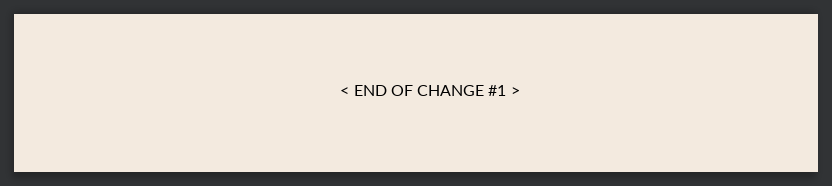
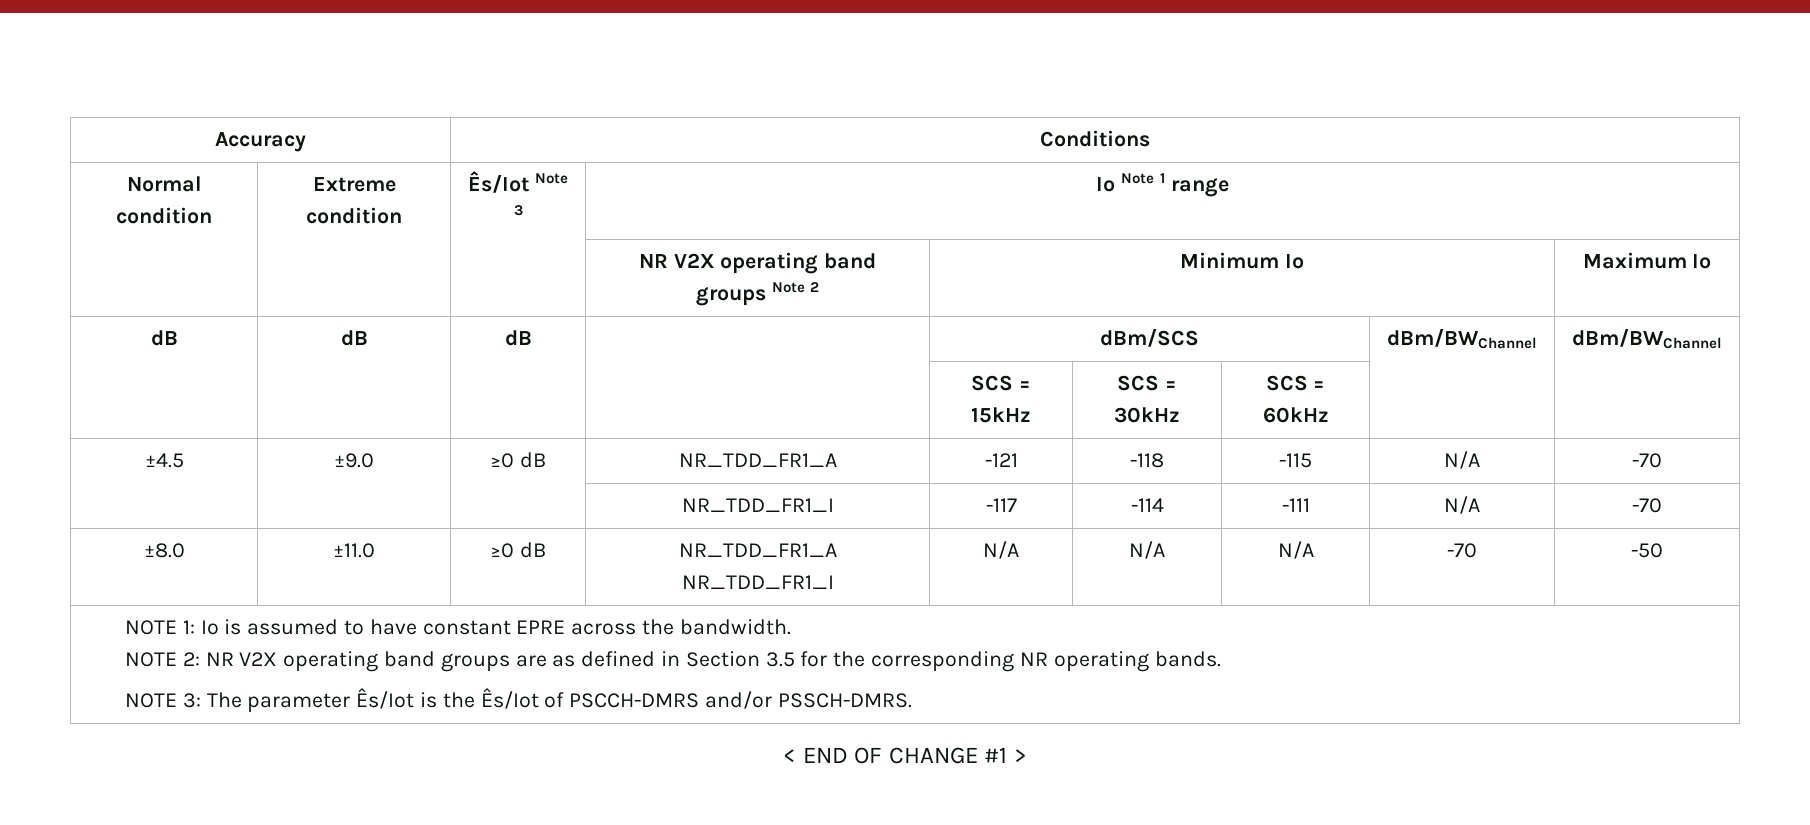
(340, 91) none -> [215,132,306,152] [1040,130,1150,147] [126,176,202,192] [116,207,212,224] [312,177,396,192] [306,207,402,224] [468,171,568,193] [513,205,523,216] [1096,173,1229,197] [638,252,877,274] [695,282,820,306] [1180,252,1304,269] [1582,252,1712,269] [150,330,178,346] [340,330,368,346] [504,330,532,346] [1100,328,1199,347] [1387,328,1537,349] [1572,328,1722,349] [971,375,1031,391] [971,407,1031,423] [1117,375,1177,391] [1114,407,1180,423] [1265,375,1326,391] [1262,407,1329,423] [144,453,184,468] [334,453,374,468] [490,452,546,468] [678,453,837,467] [984,453,1018,467] [1130,453,1164,468] [1279,453,1312,468] [1444,451,1480,469] [1632,453,1662,468] [681,498,834,512] [985,498,1017,512] [1130,498,1164,512] [1281,498,1310,512] [1444,496,1480,514] [1632,498,1662,513] [143,543,185,558] [333,543,375,558] [490,542,546,558] [678,543,837,557] [681,575,834,589] [983,541,1019,559] [1129,541,1165,559] [1277,541,1314,559] [1447,543,1477,558] [1631,543,1663,558] [125,619,791,635] [125,651,1221,672] [125,688,912,713] Accuracy | Conditions // Normal condition | Extreme condition | Ês/Iot Note 3 | Io Note 1 range // | | | NR V2X operating band groups Note 2 | Minimum Io | Maximum Io // dB | dB | dB | | dBm/SCS | dBm/BWChannel | dBm/BWChannel // | | | | SCS = 15kHz | SCS = 30kHz | SCS = 60kHz | | // ±4.5 | ±9.0 | ≥0 dB | NR_TDD_FR1_A | -121 | -118 | -115 | N/A | -70 // | | | NR_TDD_FR1_I | -117 | -114 | -111 | N/A | -70 // ±8.0 | ±11.0 | ≥0 dB | NR_TDD_FR1_A NR_TDD_FR1_I | N/A | N/A | N/A | -70 | -50 // NOTE 1: Io is assumed to have constant EPRE across the bandwidth. // NOTE 2: NR V2X operating band groups are as defined in Section 3.5 for the corresponding NR operating bands. // NOTE 3: The parameter Ês/Iot is the Ês/Iot of PSCCH-DMRS and/or PSSCH-DMRS. //

